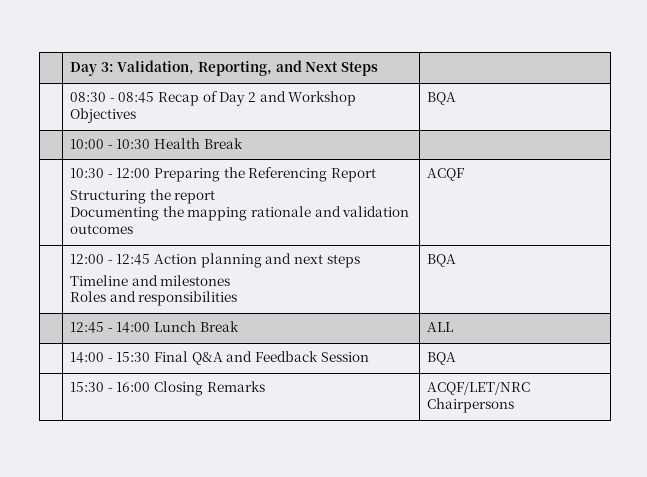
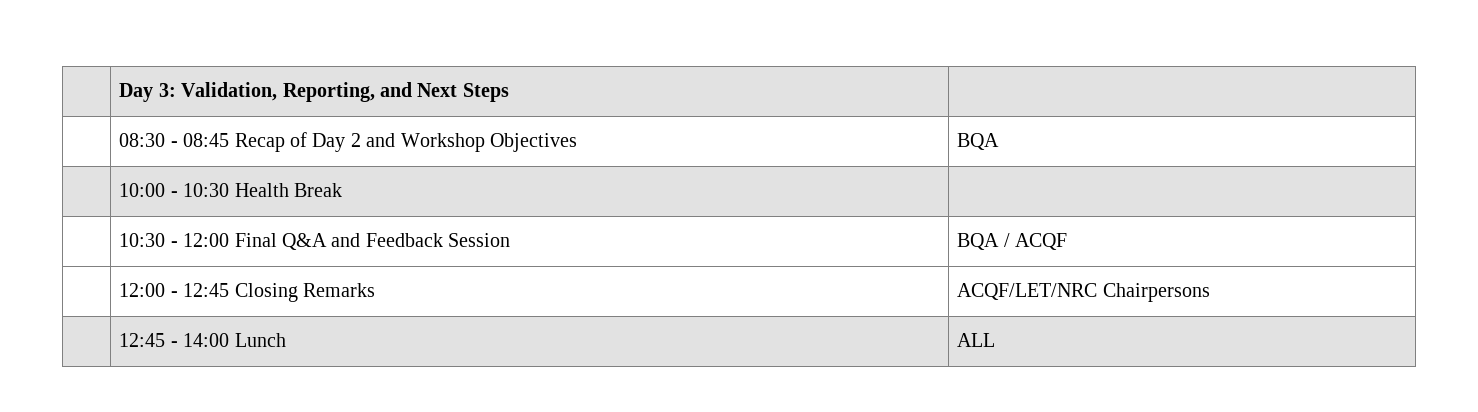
[154,167,376,182] [70,189,216,204] [70,206,410,221] [70,224,134,234] [427,168,465,181] [70,253,360,268] [70,275,231,286] [70,291,238,306] [427,254,457,267] [70,321,239,333] [427,322,454,332] [70,352,151,363] Preparing the Referencing Report // Structuring the report // Documenting the mapping rationale and validation outcomes | ACQF // | 12:00 - 12:45 Action planning and next steps // Timeline and milestones // Roles and responsibilities | BQA // | 12:45 - 14:00 Lunch Break | ALL // | 14:00 - 15:30 -> (230, 240) none
[70,382,151,392] // | 15:30 - 16:00 -> [1003,233,1068,250] [119,283,230,297] / ACQF // | 12:00 - 12:45
(515, 405) none -> [119,333,286,347] [957,333,996,347] // | 12:45 - 14:00 Lunch | ALL

